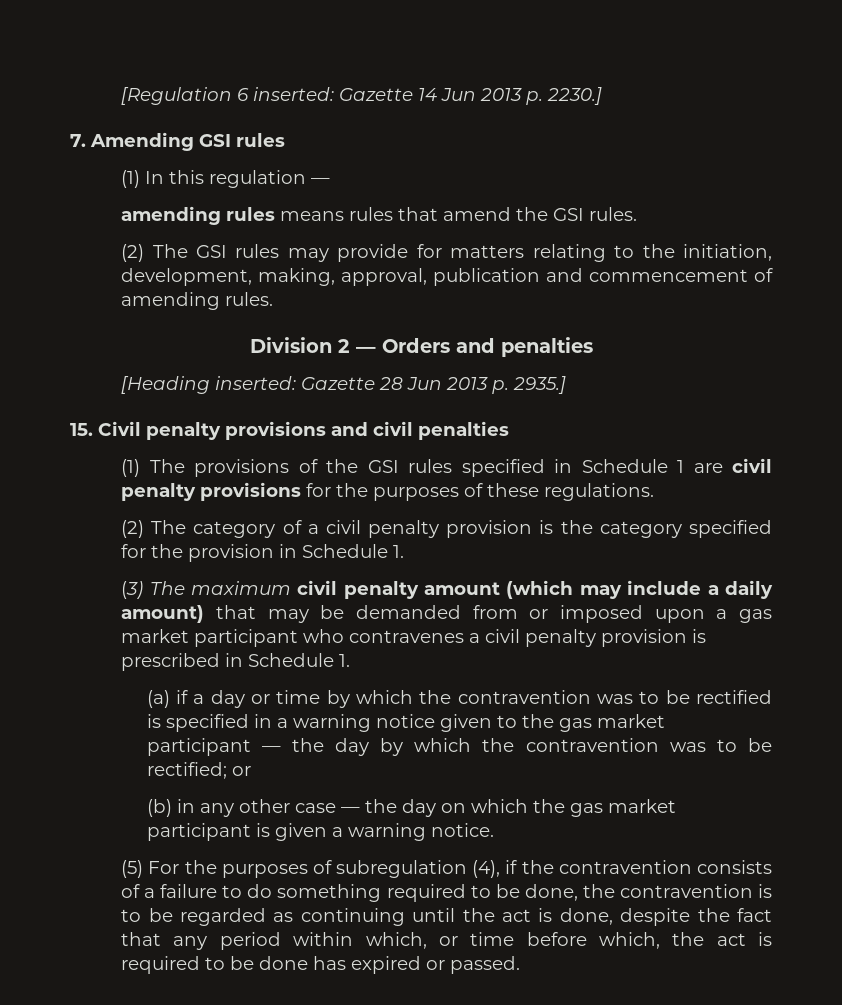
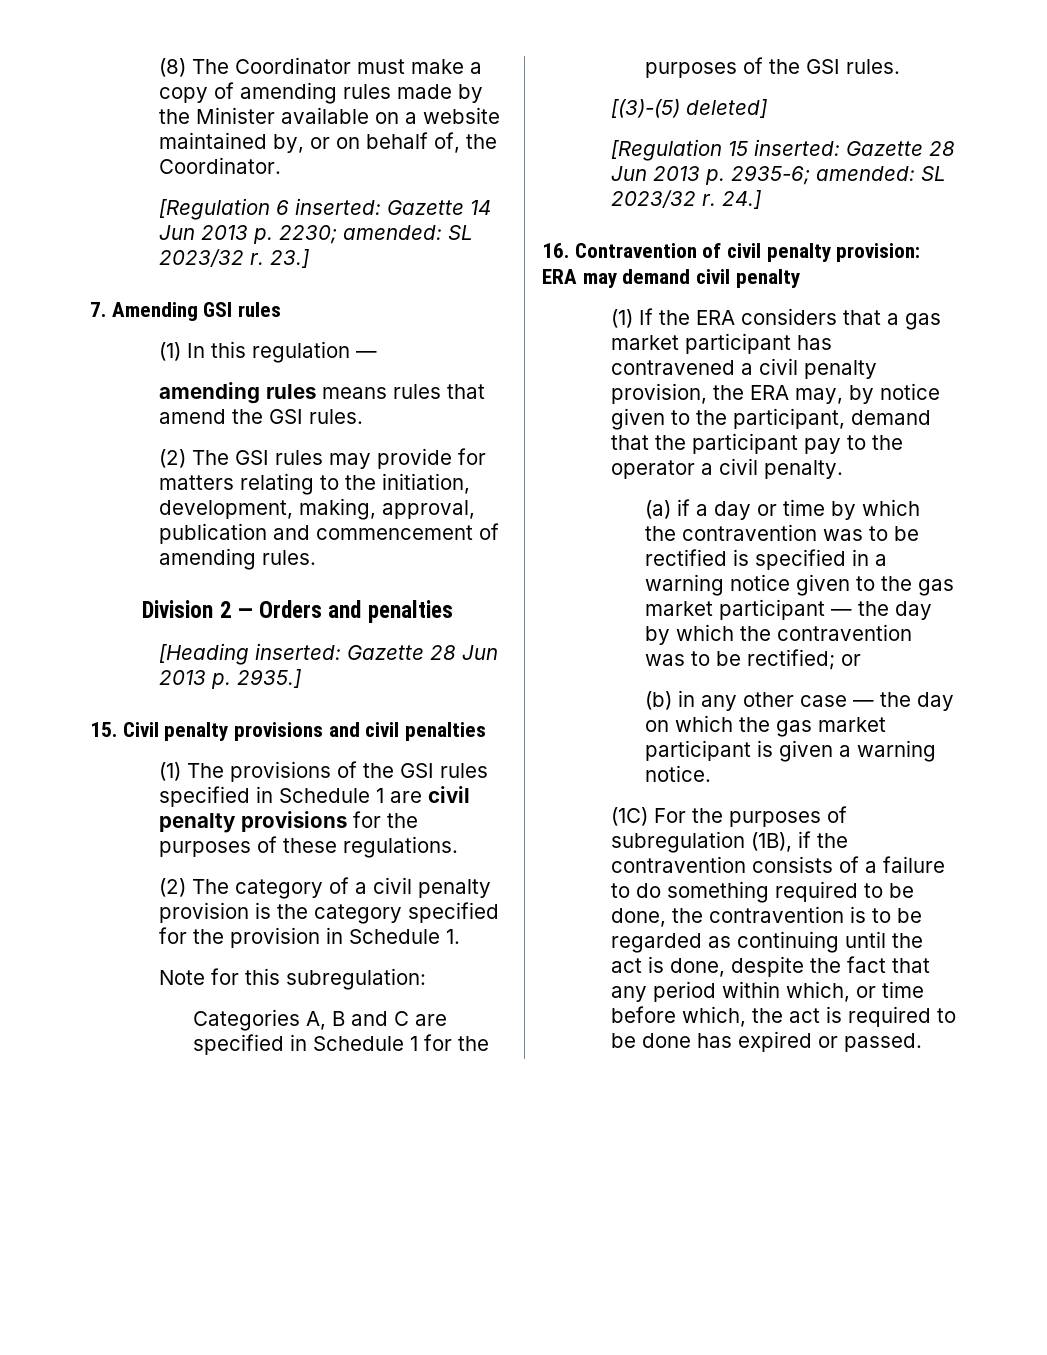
(121, 96) none -> [158,57,482,77] [158,82,483,104] [158,107,500,124] [158,132,497,153] [158,157,281,174] (8) The Coordinator must make a copy of amending rules made by the Minister available on a website maintained by, or on behalf of, the Coordinator. //
[547,87,603,105] 2230.] -> [278,225,473,244] [158,249,309,268] 2230; amended: SL 2023/32 r. 23.]
[121,580,774,599] [121,605,705,623] (3) The maximum civil penalty amount (which may include a daily amount) that may be demanded from or imposed upon -> [158,968,426,990] [193,1009,448,1031] [193,1034,490,1055] [645,57,901,78] [610,99,767,118] [610,139,955,161] [610,165,946,185] [610,190,761,209] [542,243,921,262] [542,269,800,288] [610,308,881,328] Note for this subregulation: // Categories A, B and C are specified in Schedule 1 for the purposes of the GSI rules. // [(3)-(5) deleted] // [Regulation 15 inserted: Gazette 28 Jun 2013 p. 2935-6; amended: SL 2023/32 r. 24.] // 16. Contravention of civil penalty provision: ERA may demand civil penalty // (1) If the ERA considers that
[303,629,707,647] [121,653,351,671] who contravenes a civil penalty provision is prescribed in Schedule 1. -> [796,335,832,350] [610,358,877,379] [610,383,940,404] [610,408,931,430] [610,433,903,454] [610,458,843,479] has contravened a civil penalty provision, the ERA may, by notice given to the participant, demand that the participant pay to the operator a civil penalty.
[121,860,144,878] (5) -> [610,807,648,826] (1C)
[472,860,501,878] (4), -> [750,832,792,852] (1B),

